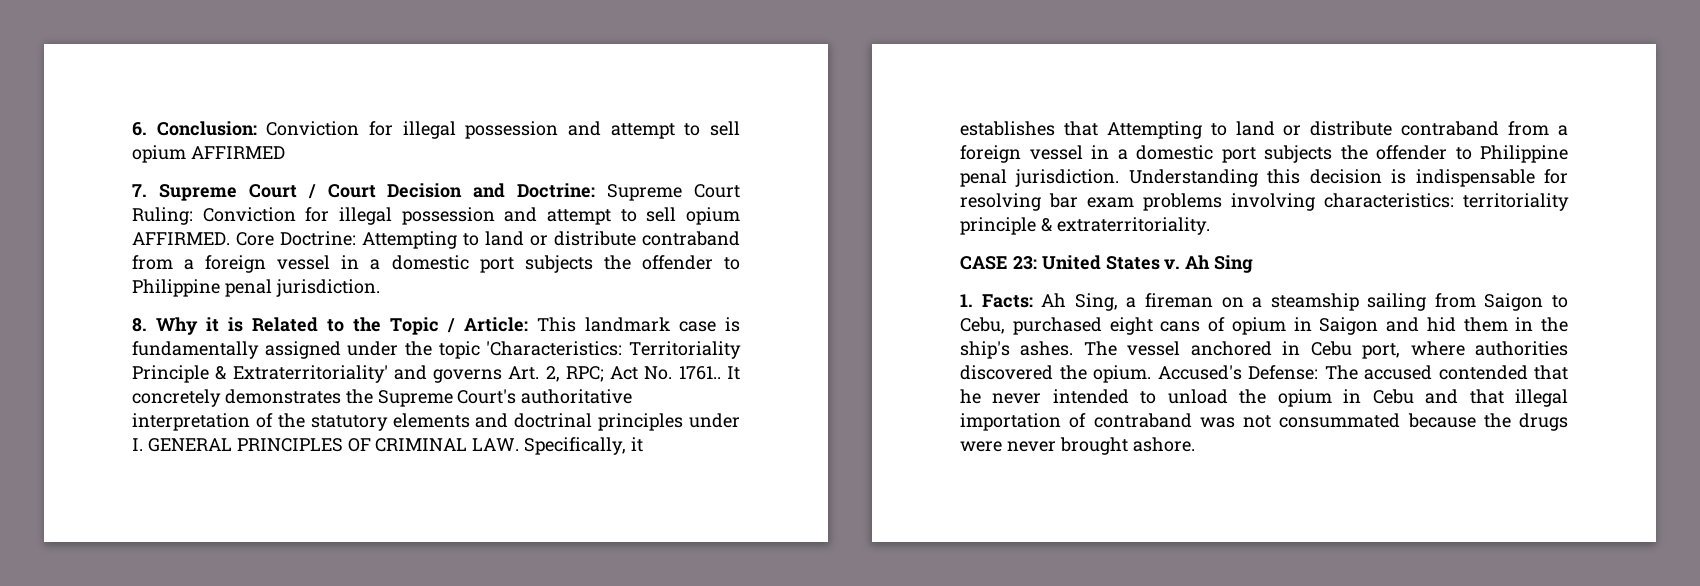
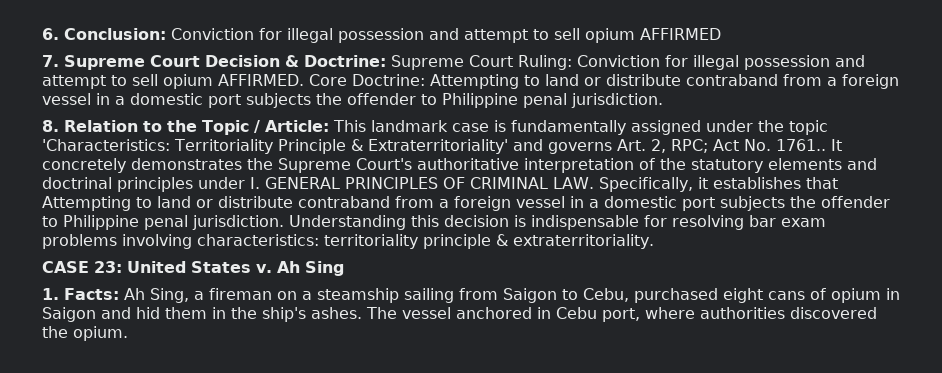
[307,183,506,199] / Court Decision and -> [205,55,299,67] Decision &
[156,317,318,335] Why it is Related -> [64,120,138,132] Relation
[1157,365,1568,380] [960,389,1568,407] [960,413,1568,431] [960,437,1195,455] Accused's Defense: The accused contended that he never intended to unload the opium in Cebu and that illegal importation of contraband was not consummated because the drugs were never brought ashore. -> (128, 333) none

